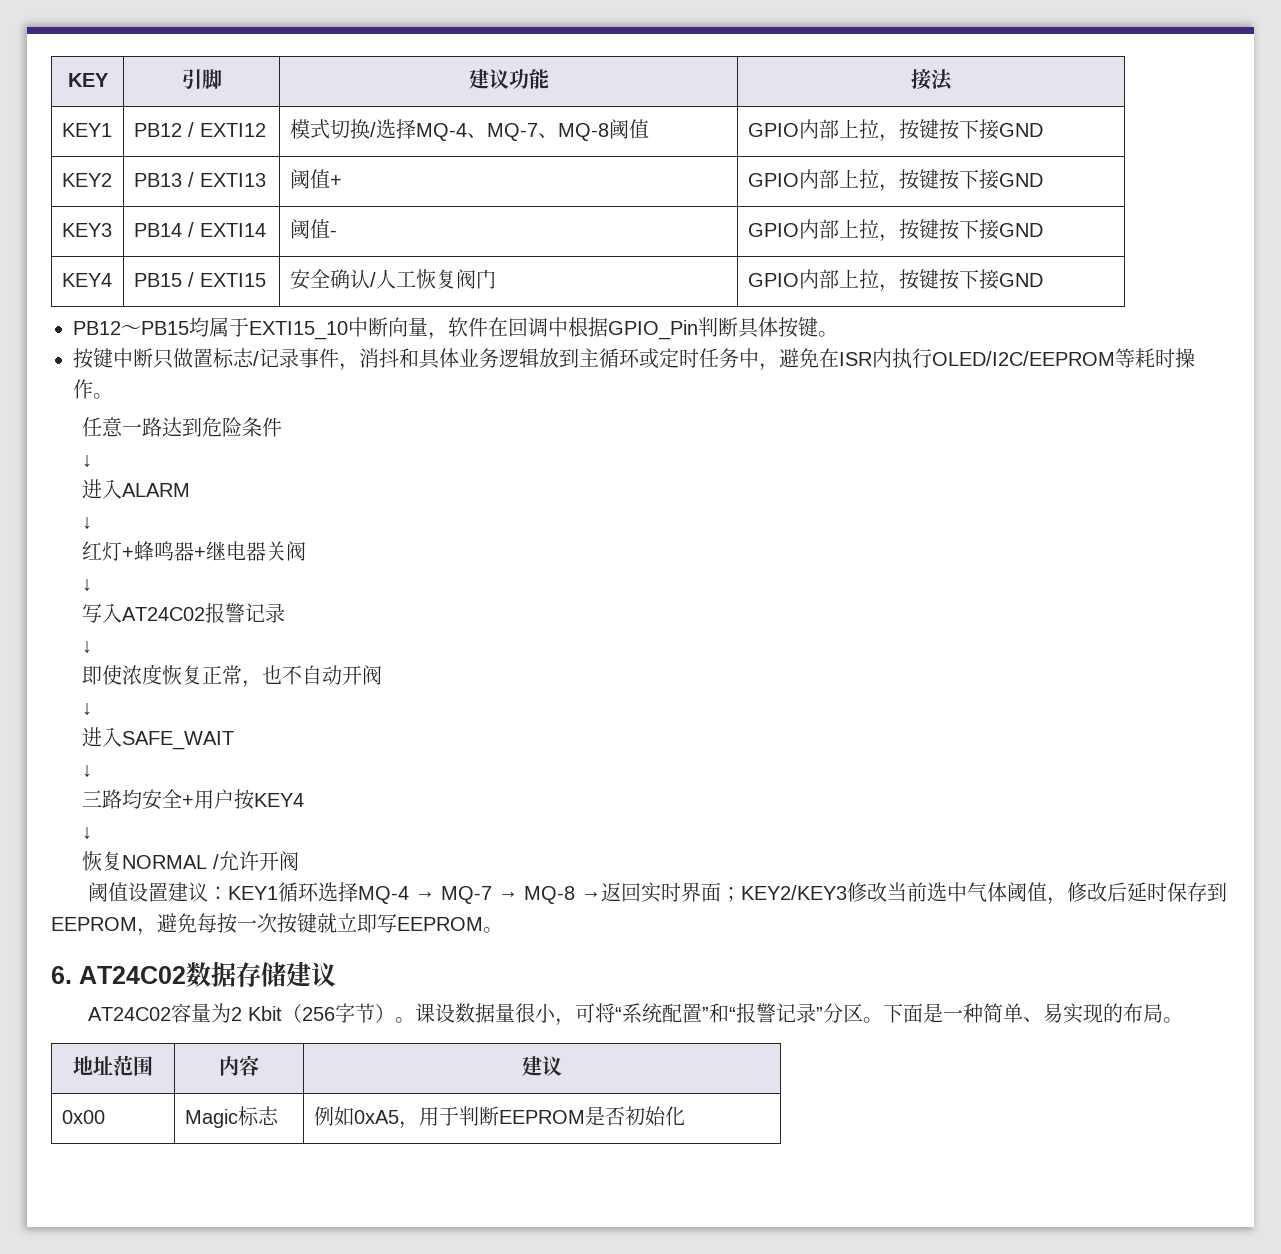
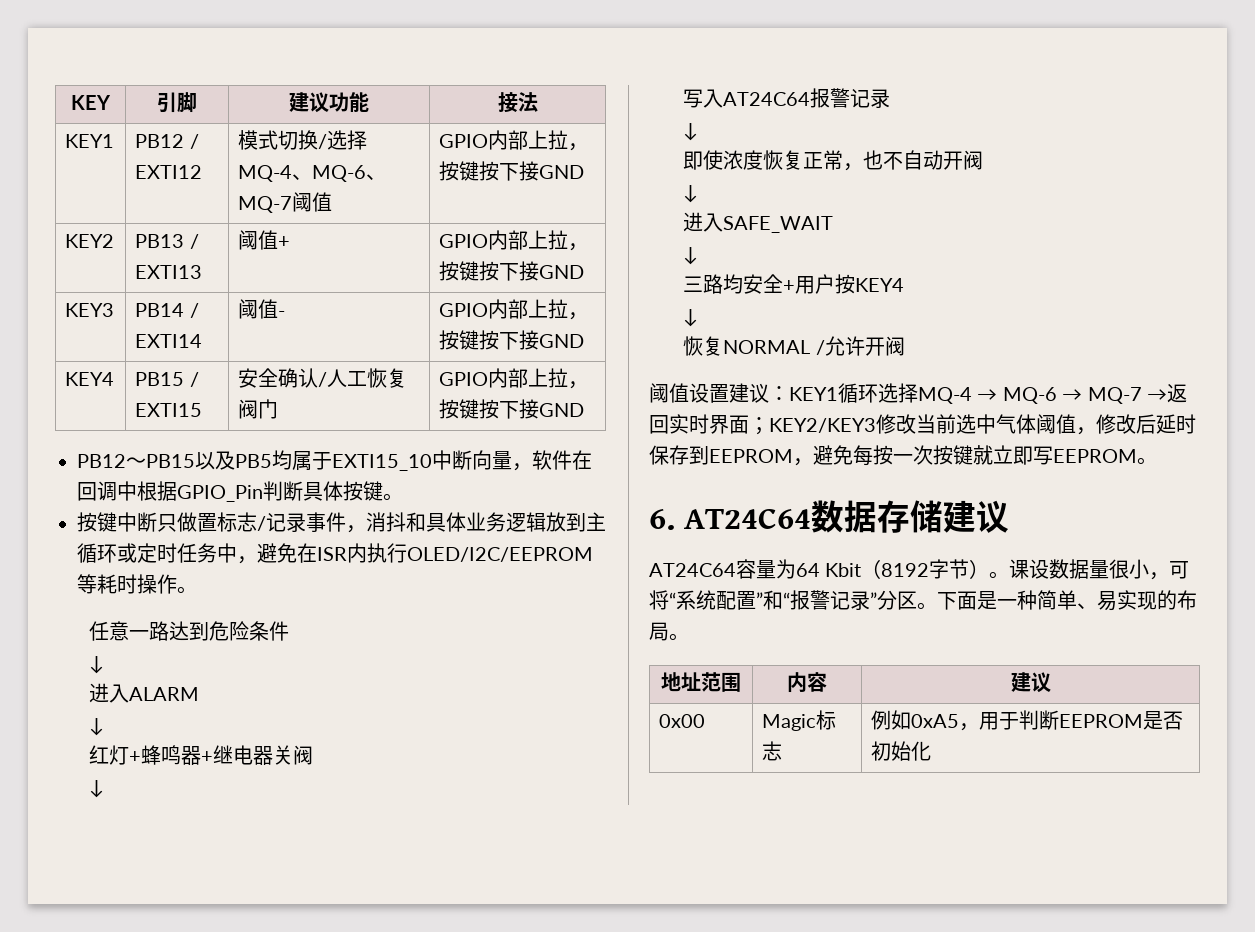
[486,123,609,141] MQ-7、MQ-8 -> [312,165,387,182] [238,196,293,213] MQ-6、MQ-7
(189, 328) none -> [195,451,272,470] 以及PB5
[122,607,206,621] AT24C02 -> [723,92,811,106] AT24C64
[440,886,575,904] MQ-7 → MQ-8 -> [1002,387,1142,404] MQ-6 → MQ-7
[79,966,186,984] AT24C02 -> [684,508,811,529] AT24C64
[87,1003,335,1023] AT24C02容量为2 Kbit（256 -> [649,559,930,579] AT24C64容量为64 Kbit（8192

